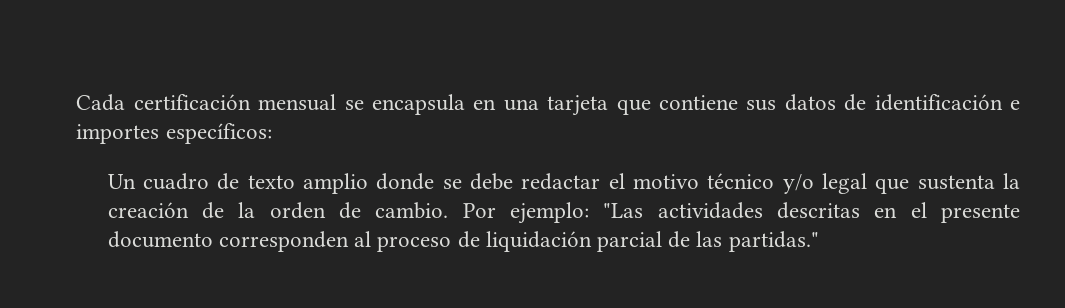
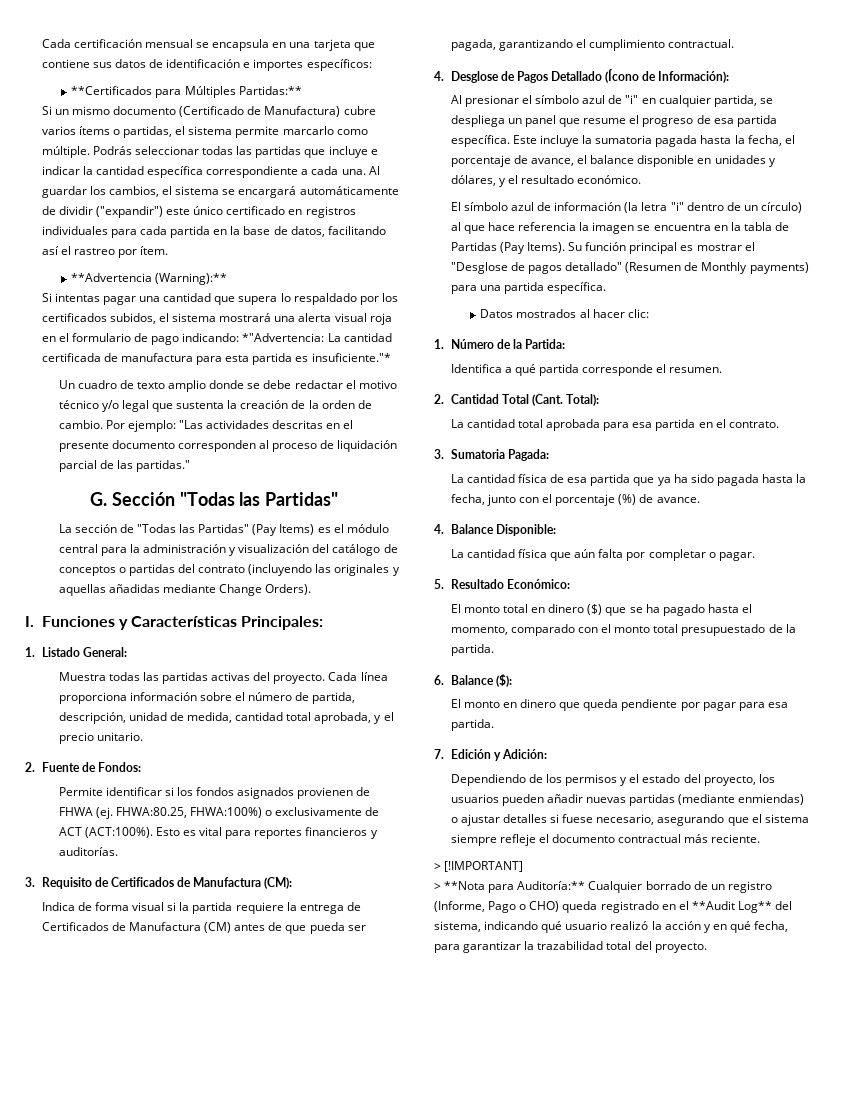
(272, 133) none -> [71,86,302,98] [41,106,376,117] [41,126,368,138] [41,146,378,158] [41,166,380,178] [41,186,399,198] [41,206,356,218] [41,226,386,238] [41,246,169,258] [71,273,228,285] [41,293,398,305] [41,313,392,325] [41,333,392,345] [41,353,391,365] // **Certificados para Múltiples Partidas:** // Si un mismo documento (Certificado de Manufactura) cubre varios ítems o partidas, el sistema permite marcarlo como múltiple. Podrás seleccionar todas las partidas que incluye e indicar la cantidad específica correspondiente a cada una. Al guardar los cambios, el sistema se encargará automáticamente de dividir ("expandir") este único certificado en registros individuales para cada partida en la base de datos, facilitando así el rastreo por ítem. // **Advertencia (Warning):** // Si intentas pagar una cantidad que supera lo respaldado por los certificados subidos, el sistema mostrará una alerta visual roja en el formulario de pago indicando: *"Advertencia: La cantidad certificada de manufactura para esta partida es insuficiente."*
(819, 241) none -> [90,492,338,506] [58,524,389,536] [58,544,398,556] [58,564,400,576] [58,584,312,596] [25,616,324,630] [25,647,127,657] [58,672,388,684] [58,692,356,704] [58,712,394,724] [58,732,143,744] [25,762,142,772] [58,787,371,799] [58,807,380,819] [58,827,378,839] [58,847,118,856] [25,877,293,889] [41,902,361,914] [41,922,366,934] [450,39,735,51] [434,69,730,83] [450,95,773,107] [450,115,777,127] [450,135,795,147] [450,155,776,167] [450,175,642,187] [450,202,803,213] [450,222,790,234] [450,242,755,254] [450,262,809,274] [450,282,607,294] [480,309,649,318] [434,339,566,349] [450,364,723,376] [434,394,600,406] [450,419,779,431] [434,449,549,461] [450,474,807,486] [450,494,700,506] [434,524,556,536] [450,549,755,561] [434,579,570,589] [450,604,753,616] [450,624,796,636] [450,644,494,656] [434,674,512,687] [450,699,788,711] [450,719,494,731] [434,749,548,761] [450,774,775,786] [450,794,805,806] [450,814,809,826] [450,834,761,846] [434,861,524,872] [434,881,772,893] [434,901,793,913] [434,921,789,933] [434,941,707,953] // G. Sección "Todas las Partidas" // La sección de "Todas las Partidas" (Pay Items) es el módulo central para la administración y visualización del catálogo de conceptos o partidas del contrato (incluyendo las originales y aquellas añadidas mediante Change Orders). // I. Funciones y Características Principales: // 1. Listado General: // Muestra todas las partidas activas del proyecto. Cada línea proporciona información sobre el número de partida, descripción, unidad de medida, cantidad total aprobada, y el precio unitario. // 2. Fuente de Fondos: // Permite identificar si los fondos asignados provienen de FHWA (ej. FHWA:80.25, FHWA:100%) o exclusivamente de ACT (ACT:100%). Esto es vital para reportes financieros y auditorías. // 3. Requisito de Certificados de Manufactura (CM): // Indica de forma visual si la partida requiere la entrega de Certificados de Manufactura (CM) antes de que pueda ser pagada, garantizando el cumplimiento contractual. // 4. Desglose de Pagos Detallado (Ícono de Información): // Al presionar el símbolo azul de "i" en cualquier partida, se despliega un panel que resume el progreso de esa partida específica. Este incluye la sumatoria pagada hasta la fecha, el porcentaje de avance, el balance disponible en unidades y dólares, y el resultado económico. // El símbolo azul de información (la letra "i" dentro de un círculo) al que hace referencia la imagen se encuentra en la tabla de Partidas (Pay Items). Su función principal es mostrar el "Desglose de pagos detallado" (Resumen de Monthly payments) para una partida específica. // Datos mostrados al hacer clic: // 1. Número de la Partida: // Identifica a qué partida corresponde el resumen. // 2. Cantidad Total (Cant. Total): // La cantidad total aprobada para esa partida en el contrato. // 3. Sumatoria Pagada: // La cantidad física de esa partida que ya ha sido pagada hasta la fecha, junto con el porcentaje (%) de avance. // 4. Balance Disponible: // La cantidad física que aún falta por completar o pagar. // 5. Resultado Económico: // El monto total en dinero ($) que se ha pagado hasta el momento, comparado con el monto total presupuestado de la partida. // 6. Balance ($): // El monto en dinero que queda pendiente por pagar para esa partida. // 7. Edición y Adición: // Dependiendo de los permisos y el estado del proyecto, los usuarios pueden añadir nuevas partidas (mediante enmiendas) o ajustar detalles si fuese necesario, asegurando que el sistema siempre refleje el documento contractual más reciente. // > [!IMPORTANT] // > **Nota para Auditoría:** Cualquier borrado de un registro (Informe, Pago o CHO) queda registrado en el **Audit Log** del sistema, indicando qué usuario realizó la acción y en qué fecha, para garantizar la trazabilidad total del proyecto.

